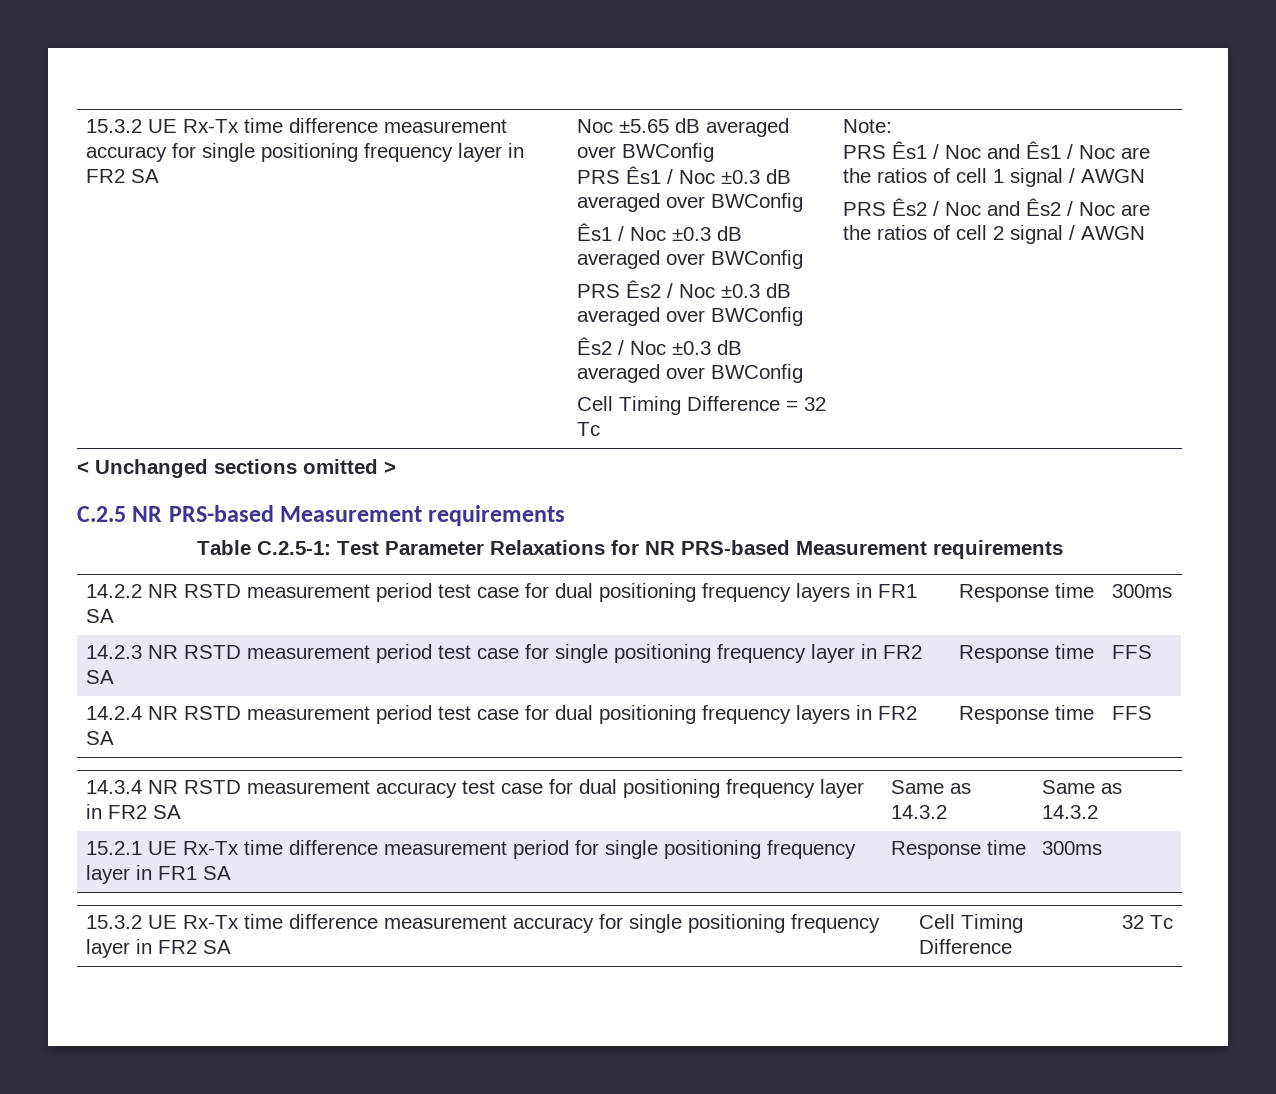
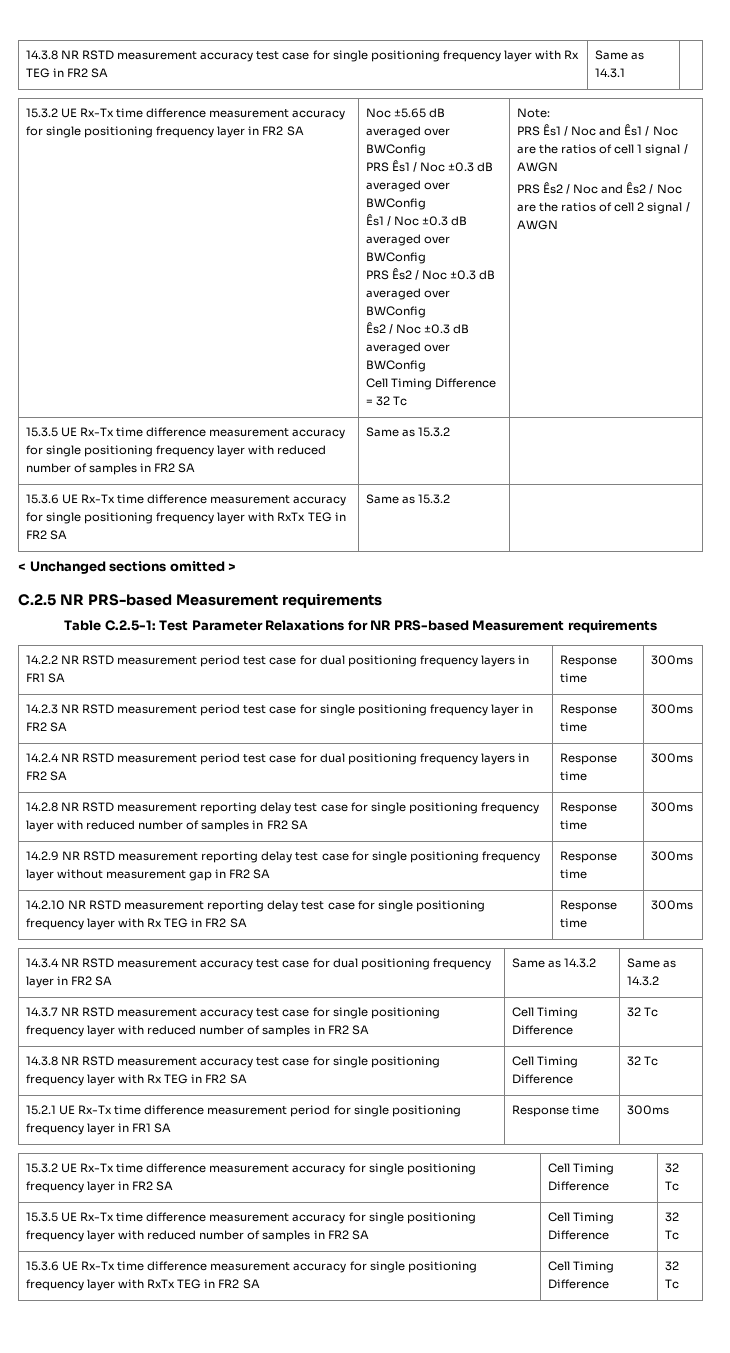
(85, 126) none -> [25,50,580,62] [25,68,109,78] [594,50,644,60] [594,68,625,78] 14.3.8 NR RSTD measurement accuracy test case for single positioning frequency layer with Rx TEG in FR2 SA | Same as 14.3.1 | //
(1145, 233) none -> [25,427,346,439] [25,445,327,457] [25,463,196,475] [365,427,450,437] [25,494,347,506] [25,512,346,524] [25,530,67,540] [365,494,450,504] // 15.3.5 UE Rx-Tx time difference measurement accuracy for single positioning frequency layer with reduced number of samples in FR2 SA | Same as 15.3.2 | // 15.3.6 UE Rx-Tx time difference measurement accuracy for single positioning frequency layer with RxTx TEG in FR2 SA | Same as 15.3.2 |
[1111,645,1152,659] FFS -> [650,704,693,714] 300ms
[1111,706,1152,720] FFS -> [650,753,693,763] [25,802,539,814] [25,820,308,832] [559,802,617,814] [559,820,587,830] [650,802,693,812] [25,851,540,863] [25,869,271,881] [559,851,617,863] [559,869,587,879] [650,851,693,861] [25,900,485,912] [25,918,247,930] [559,900,617,912] [559,918,587,928] [650,900,693,910] 300ms // 14.2.8 NR RSTD measurement reporting delay test case for single positioning frequency layer with reduced number of samples in FR2 SA | Response time | 300ms // 14.2.9 NR RSTD measurement reporting delay test case for single positioning frequency layer without measurement gap in FR2 SA | Response time | 300ms // 14.2.10 NR RSTD measurement reporting delay test case for single positioning frequency layer with Rx TEG in FR2 SA | Response time | 300ms
(1098, 812) none -> [25,1007,440,1019] [25,1025,369,1037] [511,1007,578,1019] [511,1025,573,1035] [626,1007,658,1017] [25,1056,440,1068] [25,1074,247,1086] [511,1056,578,1068] [511,1074,573,1084] [626,1056,658,1066] // 14.3.7 NR RSTD measurement accuracy test case for single positioning frequency layer with reduced number of samples in FR2 SA | Cell Timing Difference | 32 Tc // 14.3.8 NR RSTD measurement accuracy test case for single positioning frequency layer with Rx TEG in FR2 SA | Cell Timing Difference | 32 Tc
(1173, 922) none -> [25,1212,476,1224] [25,1230,369,1242] [547,1212,614,1224] [547,1230,609,1240] [664,1212,679,1222] [664,1230,679,1240] [25,1261,477,1273] [25,1279,260,1291] [547,1261,614,1273] [547,1279,609,1289] [664,1261,679,1271] [664,1279,679,1289] // 15.3.5 UE Rx-Tx time difference measurement accuracy for single positioning frequency layer with reduced number of samples in FR2 SA | Cell Timing Difference | 32 Tc // 15.3.6 UE Rx-Tx time difference measurement accuracy for single positioning frequency layer with RxTx TEG in FR2 SA | Cell Timing Difference | 32 Tc

